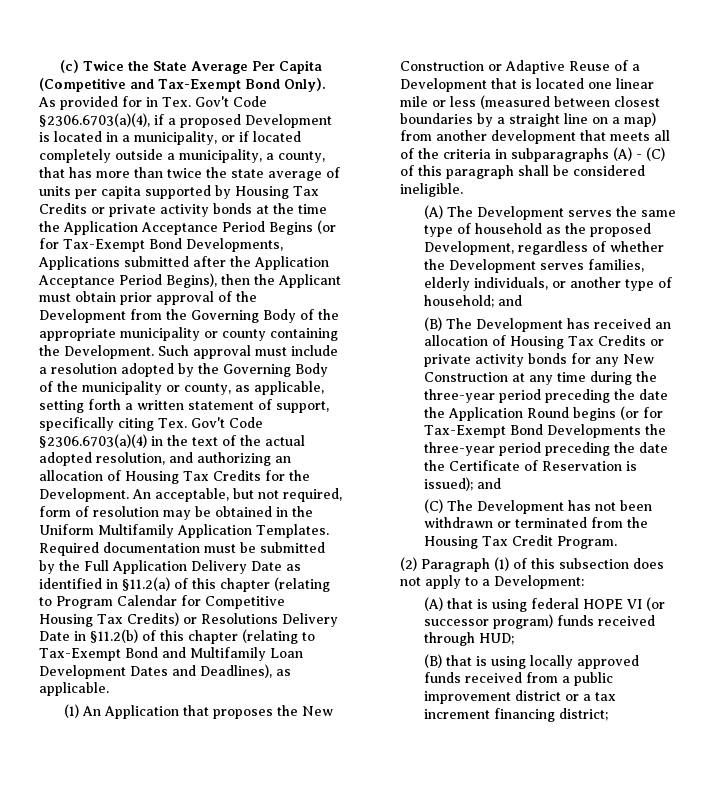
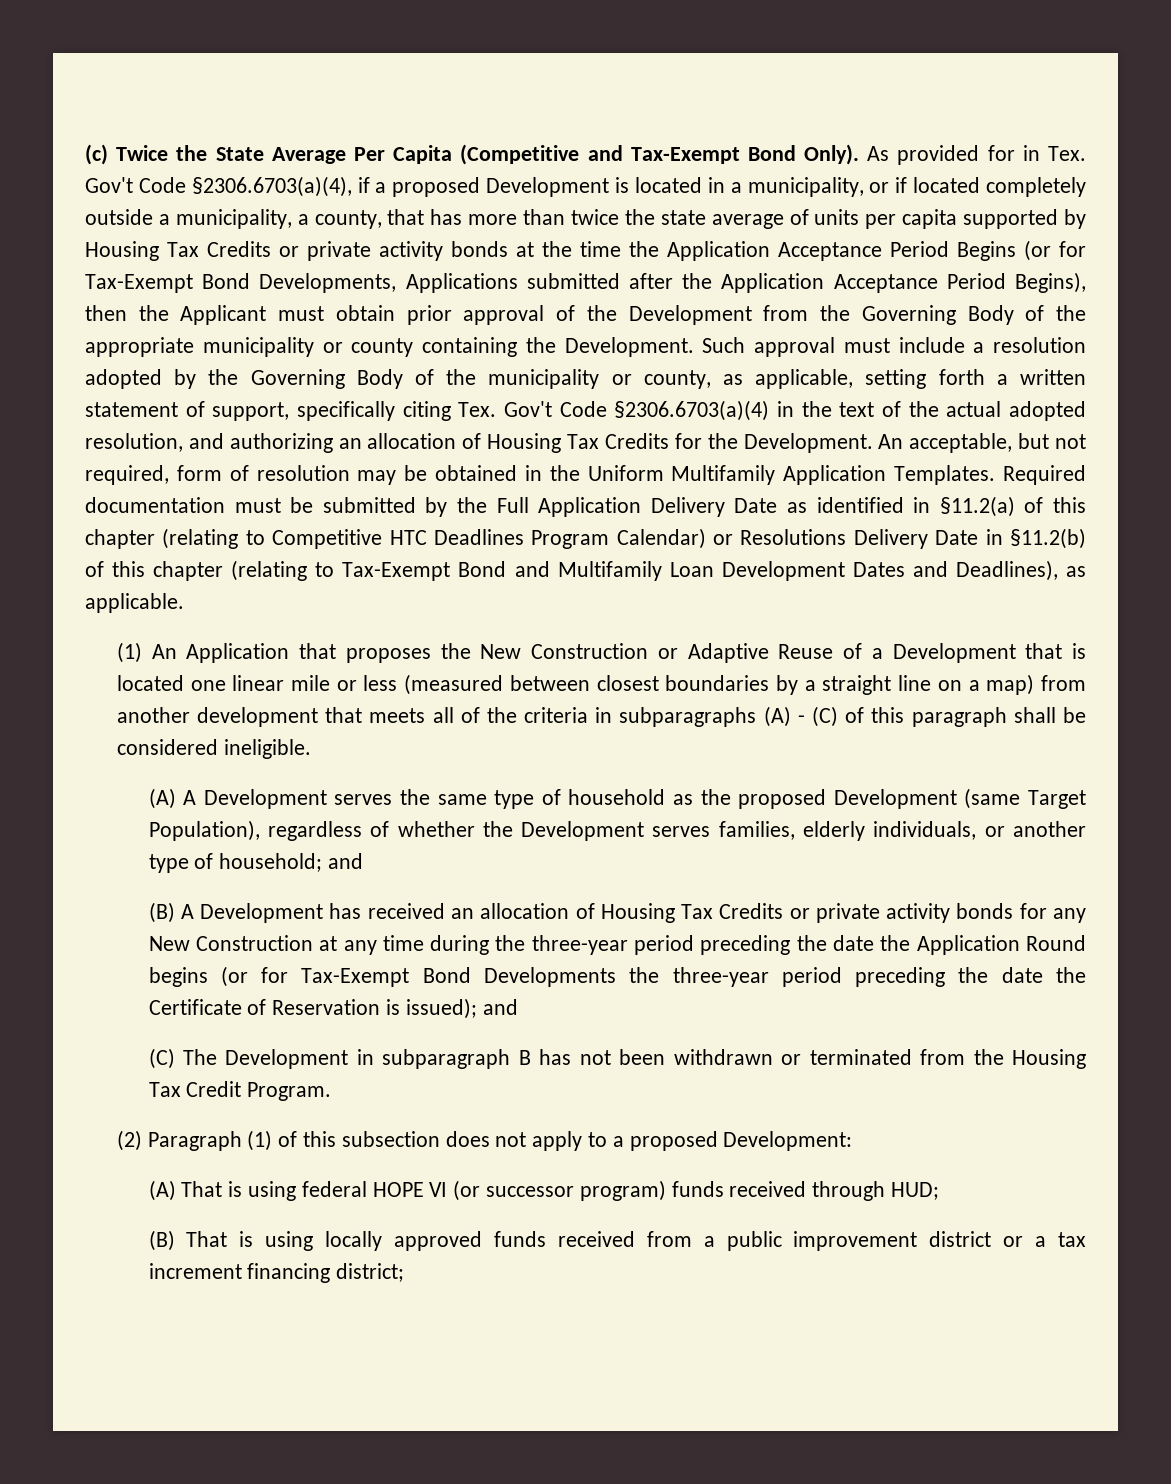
[56,595,285,609] [39,612,179,627] Program Calendar for Competitive Housing Tax Credits) -> [272,528,706,549] Competitive HTC Deadlines Program Calendar)
[447,206,474,217] The -> [183,790,197,805] A
[424,241,515,255] Development, -> [833,788,1086,809] [148,820,260,841] Development (same Target Population),
[446,318,473,329] The -> [180,904,194,919] A
(565, 507) none -> [356,1049,531,1069] in subparagraph B
(490, 582) none -> [629,1131,718,1151] proposed
[447,598,474,609] that -> [181,1181,223,1197] That
[446,655,473,666] that -> [186,1231,228,1247] That

